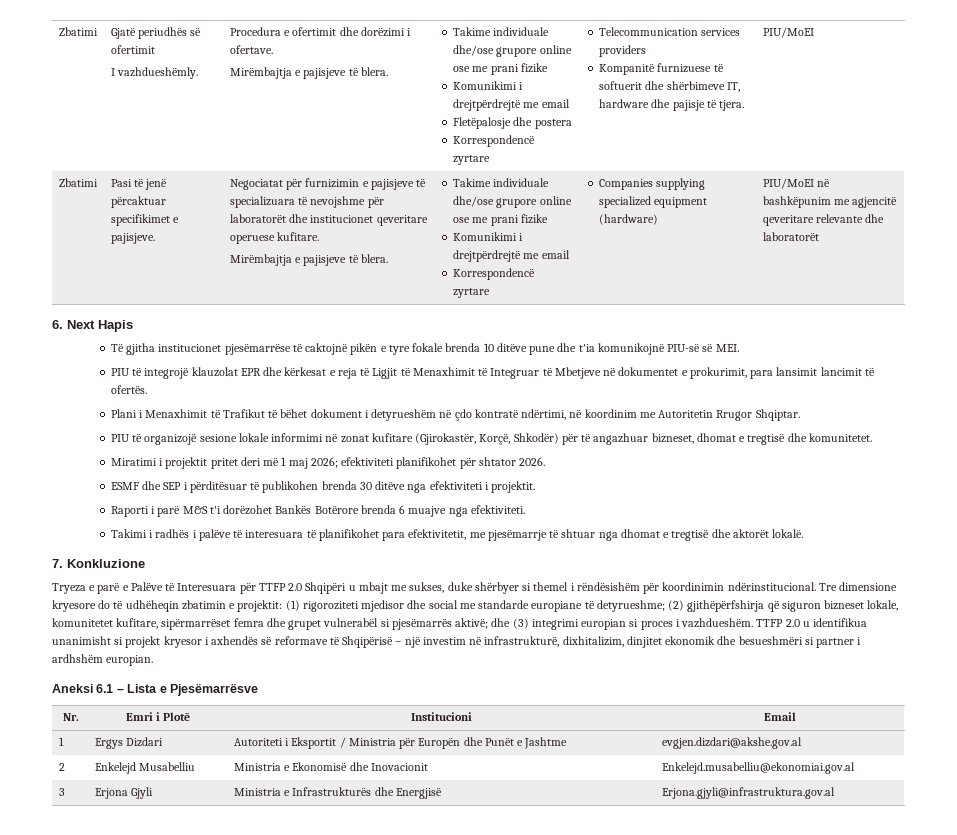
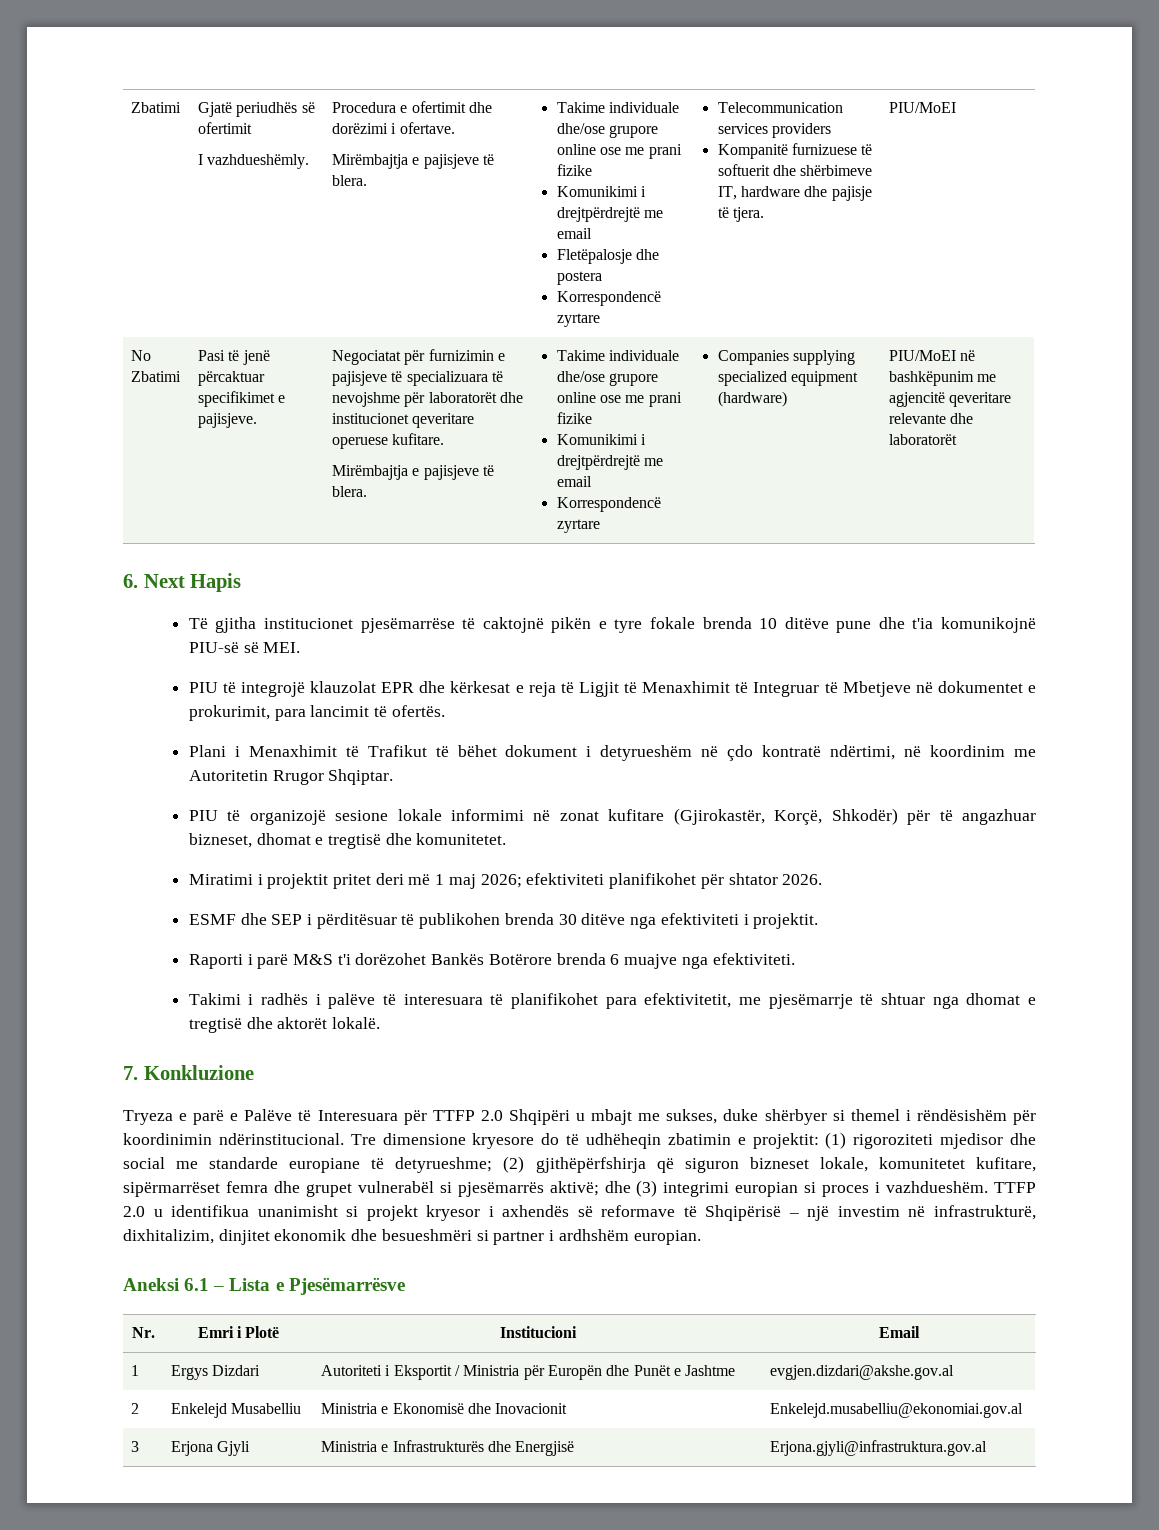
(814, 32) none -> [131,350,152,361] No
[776,367,818,376] lansimit -> (306, 715) none

